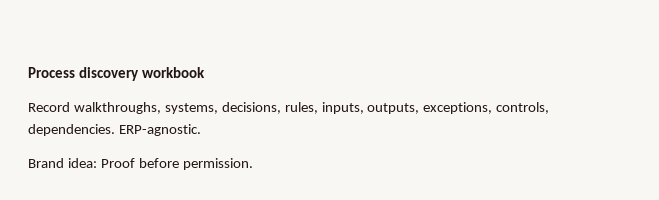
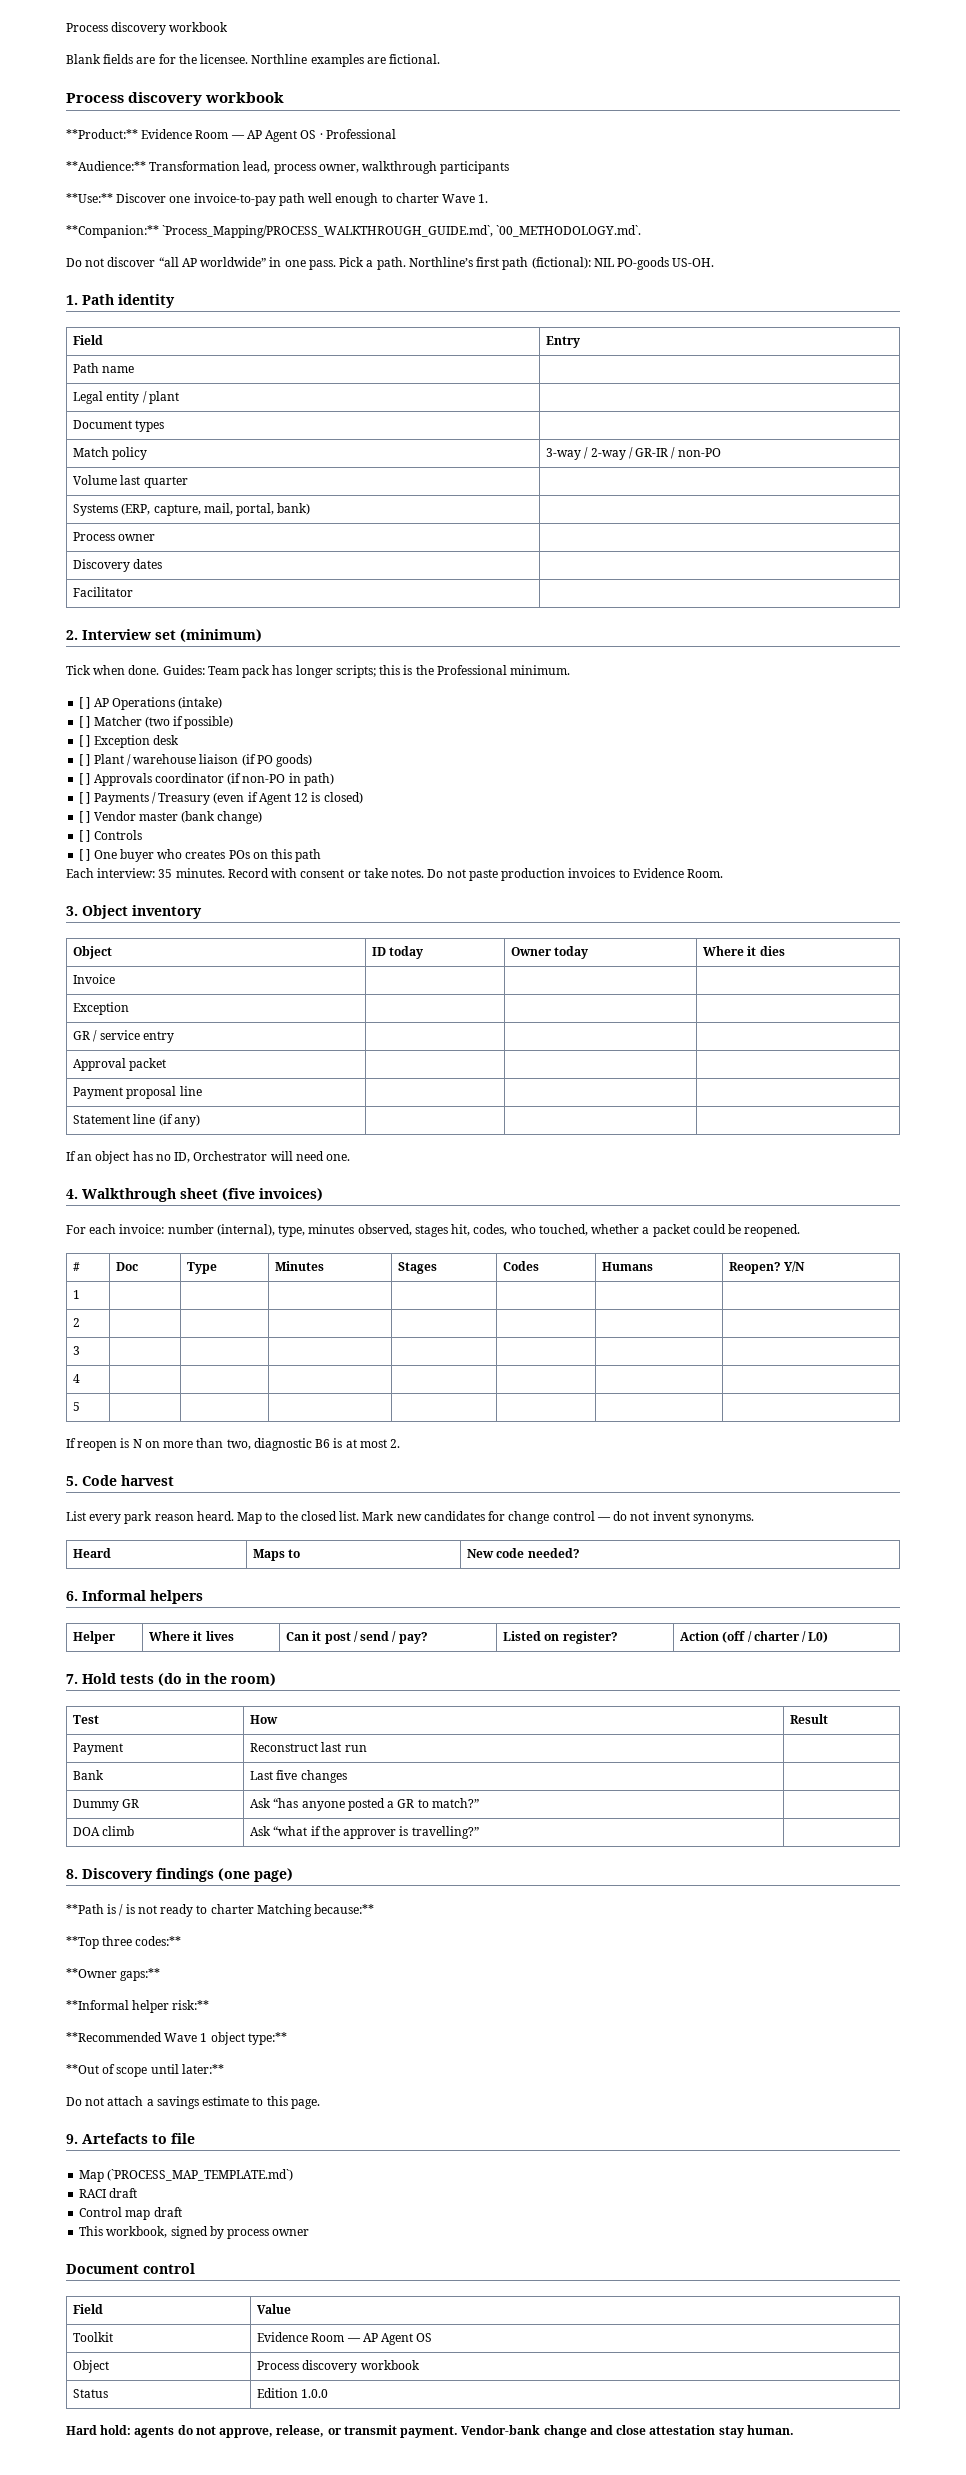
[28,67,205,81] [28,102,550,114] [28,124,201,136] [28,158,253,170] Process discovery workbook // Record walkthroughs, systems, decisions, rules, inputs, outputs, exceptions, controls, dependencies. ERP-agnostic. // Brand idea: Proof before permission. -> [66,22,229,35] [66,54,441,67] [66,92,285,106] [66,129,396,142] [66,161,510,174] [66,193,489,206] [66,225,642,238] [66,257,715,270] [66,294,175,308] [73,335,104,345] [546,336,581,348] [73,363,135,373] [73,391,179,404] [73,420,165,432] [73,447,148,460] [546,447,721,460] [73,475,188,488] [73,503,311,516] [73,532,156,541] [73,559,163,572] [73,587,134,597] [66,629,262,642] [66,665,571,678] [79,697,223,710] [79,716,234,729] [79,735,179,748] [79,754,313,767] [79,773,334,786] [79,792,363,805] [79,811,263,824] [79,830,142,842] [79,849,322,862] [66,868,724,881] [66,905,202,919] [73,946,113,959] [372,946,424,959] [511,946,589,959] [703,946,785,956] [73,974,116,984] [73,1002,130,1015] [73,1030,174,1043] [73,1058,167,1071] [73,1086,202,1099] [73,1114,200,1127] [66,1151,351,1164] [66,1188,323,1202] [66,1224,801,1237] [73,1262,81,1271] [116,1262,139,1271] [187,1262,218,1274] [275,1261,325,1271] [398,1262,438,1274] [503,1261,540,1271] [602,1262,654,1271] [729,1261,806,1274] [73,1290,81,1299] [73,1318,81,1327] [73,1346,81,1355] [73,1374,81,1383] [73,1402,81,1411] [66,1438,401,1451] [66,1475,174,1486] [66,1511,754,1524] [73,1548,112,1558] [253,1549,301,1561] [467,1548,580,1558] [66,1590,203,1604] [73,1631,117,1644] [149,1631,234,1641] [286,1631,428,1644] [503,1631,618,1644] [680,1631,829,1643] [66,1673,276,1686] [73,1715,100,1724] [250,1715,279,1724] [790,1714,829,1724] [73,1743,124,1755] [250,1742,367,1752] [73,1770,105,1780] [250,1770,347,1783] [73,1799,140,1811] [250,1798,479,1811] [73,1826,135,1836] [250,1826,479,1839] [66,1868,293,1882] [66,1904,375,1917] [66,1936,182,1949] [66,1968,161,1981] [66,2000,210,2013] [66,2032,287,2045] [66,2064,224,2077] [66,2096,320,2109] [66,2133,195,2144] [79,2169,294,2182] [79,2188,138,2198] [79,2207,182,2220] [79,2226,310,2239] [66,2263,195,2274] [73,2304,104,2314] [257,2304,292,2314] [73,2332,114,2342] [257,2332,433,2345] [73,2360,110,2373] [257,2360,420,2373] [73,2389,109,2398] [257,2388,329,2398] [66,2425,794,2438] Process discovery workbook // Blank fields are for the licensee. Northline examples are fictional. // Process discovery workbook // **Product:** Evidence Room — AP Agent OS · Professional // **Audience:** Transformation lead, process owner, walkthrough participants // **Use:** Discover one invoice-to-pay path well enough to charter Wave 1. // **Companion:** `Process_Mapping/PROCESS_WALKTHROUGH_GUIDE.md`, `00_METHODOLOGY.md`. // Do not discover “all AP worldwide” in one pass. Pick a path. Northline’s first path (fictional): NIL PO-goods US-OH. // 1. Path identity // Field | Entry // Path name | // Legal entity / plant | // Document types | // Match policy | 3-way / 2-way / GR-IR / non-PO // Volume last quarter | // Systems (ERP, capture, mail, portal, bank) | // Process owner | // Discovery dates | // Facilitator | // 2. Interview set (minimum) // Tick when done. Guides: Team pack has longer scripts; this is the Professional minimum. // [ ] AP Operations (intake) // [ ] Matcher (two if possible) // [ ] Exception desk // [ ] Plant / warehouse liaison (if PO goods) // [ ] Approvals coordinator (if non-PO in path) // [ ] Payments / Treasury (even if Agent 12 is closed) // [ ] Vendor master (bank change) // [ ] Controls // [ ] One buyer who creates POs on this path // Each interview: 35 minutes. Record with consent or take notes. Do not paste production invoices to Evidence Room. // 3. Object inventory // Object | ID today | Owner today | Where it dies // Invoice | | | // Exception | | | // GR / service entry | | | // Approval packet | | | // Payment proposal line | | | // Statement line (if any) | | | // If an object has no ID, Orchestrator will need one. // 4. Walkthrough sheet (five invoices) // For each invoice: number (internal), type, minutes observed, stages hit, codes, who touched, whether a packet could be reopened. // # | Doc | Type | Minutes | Stages | Codes | Humans | Reopen? Y/N // 1 | | | | | | | // 2 | | | | | | | // 3 | | | | | | | // 4 | | | | | | | // 5 | | | | | | | // If reopen is N on more than two, diagnostic B6 is at most 2. // 5. Code harvest // List every park reason heard. Map to the closed list. Mark new candidates for change control — do not invent synonyms. // Heard | Maps to | New code needed? // 6. Informal helpers // Helper | Where it lives | Can it post / send / pay? | Listed on register? | Action (off / charter / L0) // 7. Hold tests (do in the room) // Test | How | Result // Payment | Reconstruct last run | // Bank | Last five changes | // Dummy GR | Ask “has anyone posted a GR to match?” | // DOA climb | Ask “what if the approver is travelling?” | // 8. Discovery findings (one page) // **Path is / is not ready to charter Matching because:** // **Top three codes:** // **Owner gaps:** // **Informal helper risk:** // **Recommended Wave 1 object type:** // **Out of scope until later:** // Do not attach a savings estimate to this page. // 9. Artefacts to file // Map (`PROCESS_MAP_TEMPLATE.md`) // RACI draft // Control map draft // This workbook, signed by process owner // Document control // Field | Value // Toolkit | Evidence Room — AP Agent OS // Object | Process discovery workbook // Status | Edition 1.0.0 // Hard hold: agents do not approve, release, or transmit payment. Vendor-bank change and close attestation stay human.

